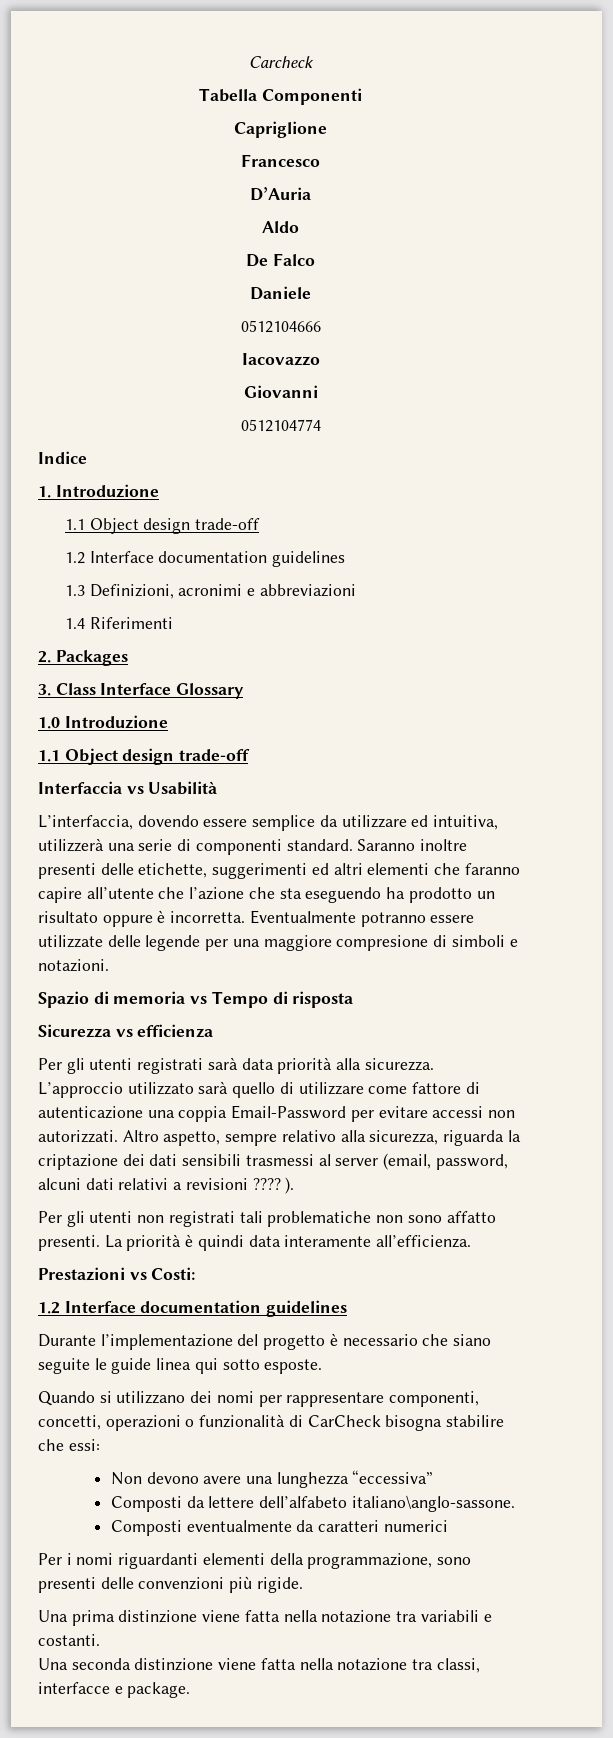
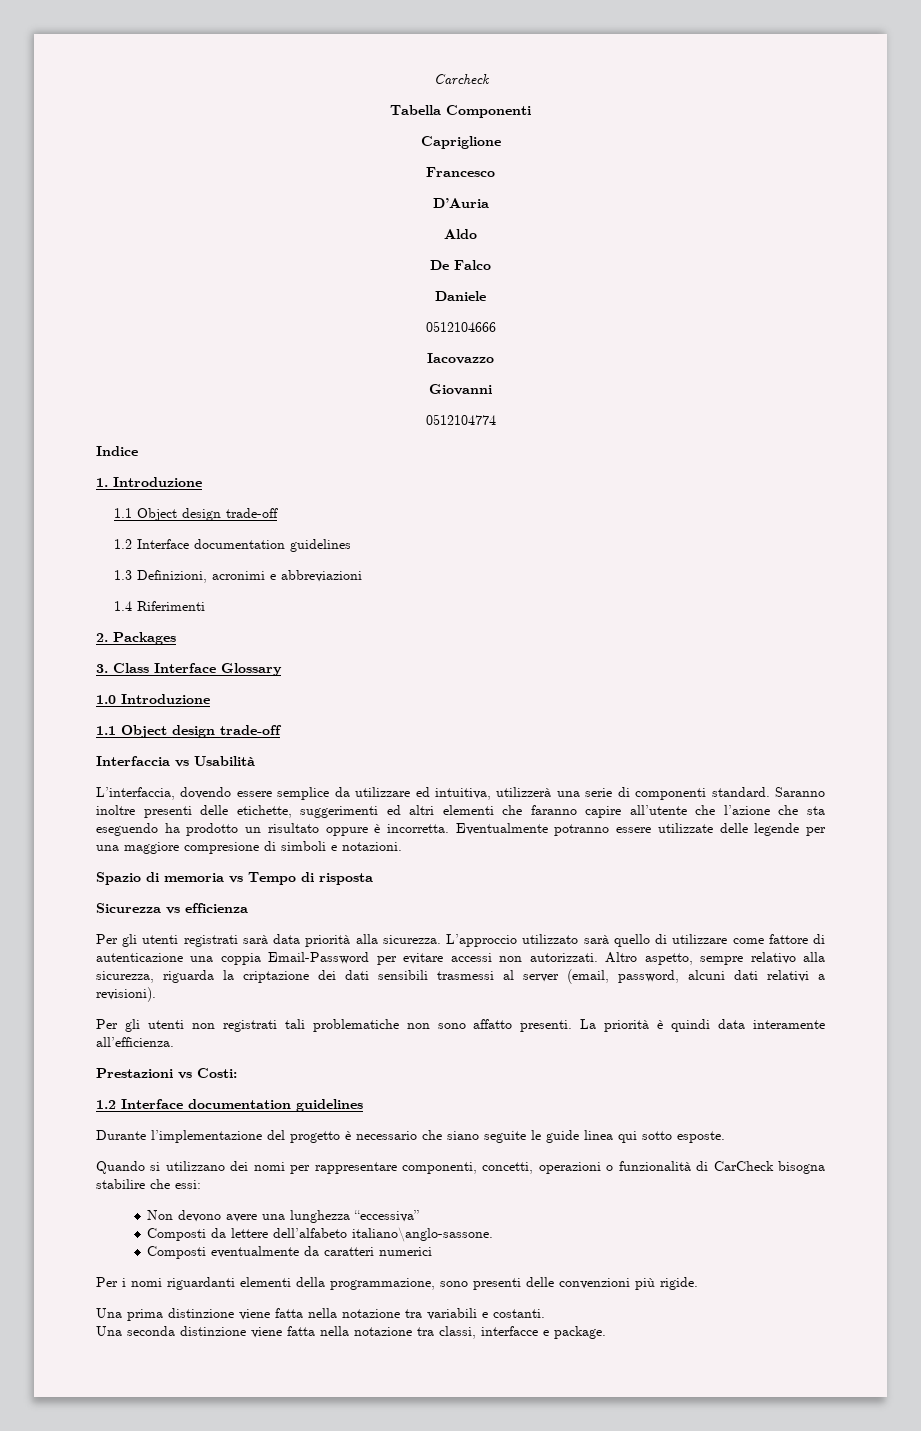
[185,1177,295,1194] revisioni ???? ). -> [96,987,156,1002] revisioni).

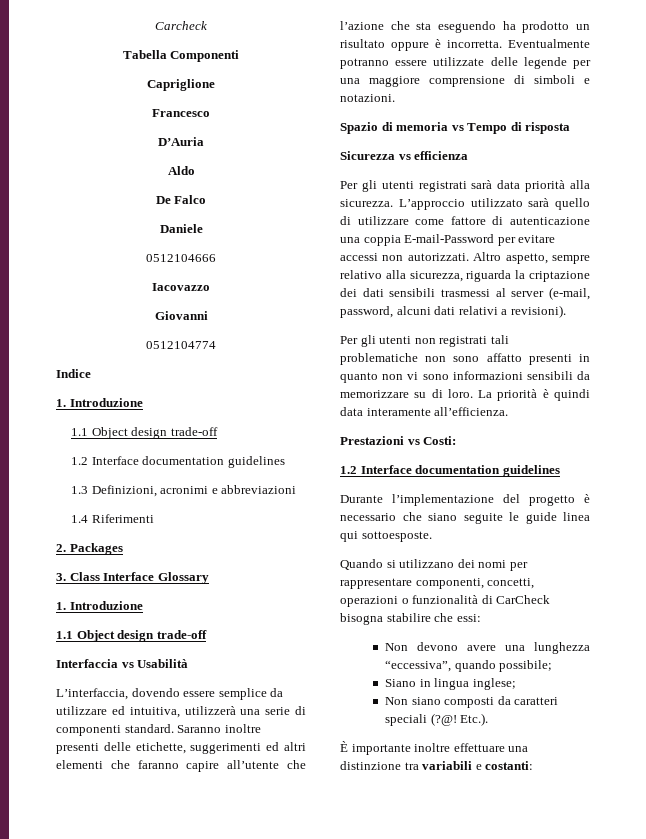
[96,695,116,704] 1.0 -> [56,602,66,610] 1.
[184,842,259,854] compresione -> [429,76,505,87] comprensione
[268,952,370,964] Email-Password -> [404,234,495,243] E-mail-Password
[567,969,609,984] (email, -> [549,287,590,300] (e-mail,
[520,1020,573,1032] presenti. -> [528,354,590,365] [340,371,590,383] [340,389,473,398] presenti in quanto non vi sono informazioni sensibili da memorizzare su di loro.
[642,1131,725,1143] sotto esposte. -> [361,531,432,542] sottoesposte.
[354,1210,420,1222] [147,1227,494,1242] [147,1246,433,1259] [96,1277,698,1290] [96,1308,545,1321] [96,1326,606,1339] “eccessiva” // Composti da lettere dell’alfabeto italiano\anglo-sassone. // Composti eventualmente da caratteri numerici // Per i nomi riguardanti elementi della programmazione, sono presenti delle convenzioni più rigide. // Una prima distinzione viene fatta nella notazione tra variabili e costanti. // Una seconda distinzione viene fatta nella notazione tra classi, interfacce e package. -> [385,660,553,672] [385,678,516,690] [385,696,559,708] [385,713,489,726] [340,741,529,755] [340,761,534,770] “eccessiva”, quando possibile; // Siano in lingua inglese; // Non siano composti da caratteri speciali (?@! Etc.). // È importante inoltre effettuare una distinzione tra variabili e costanti:

